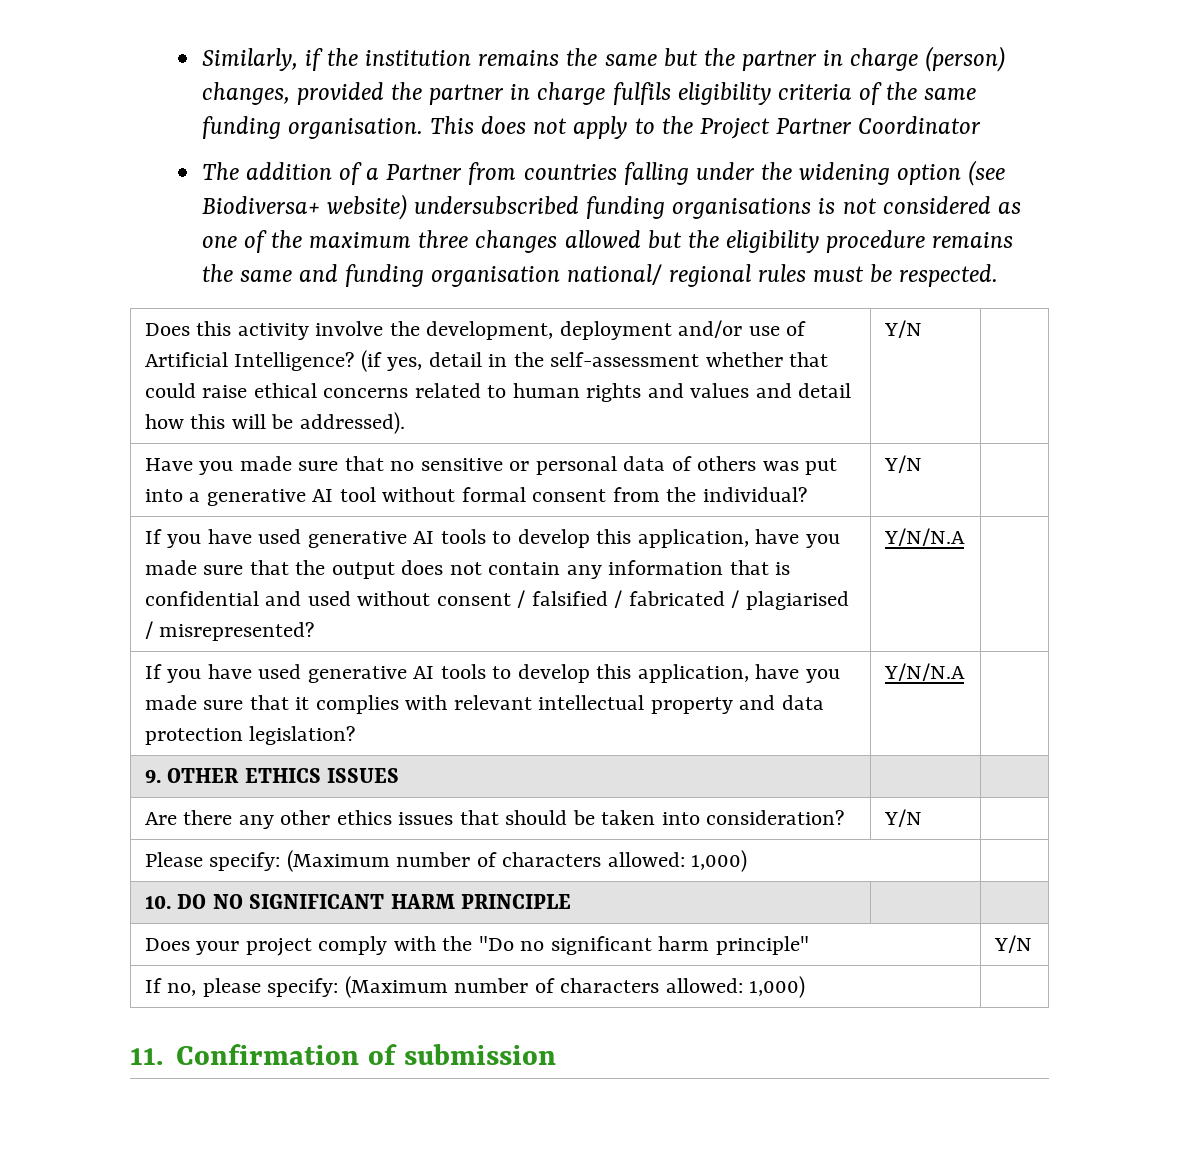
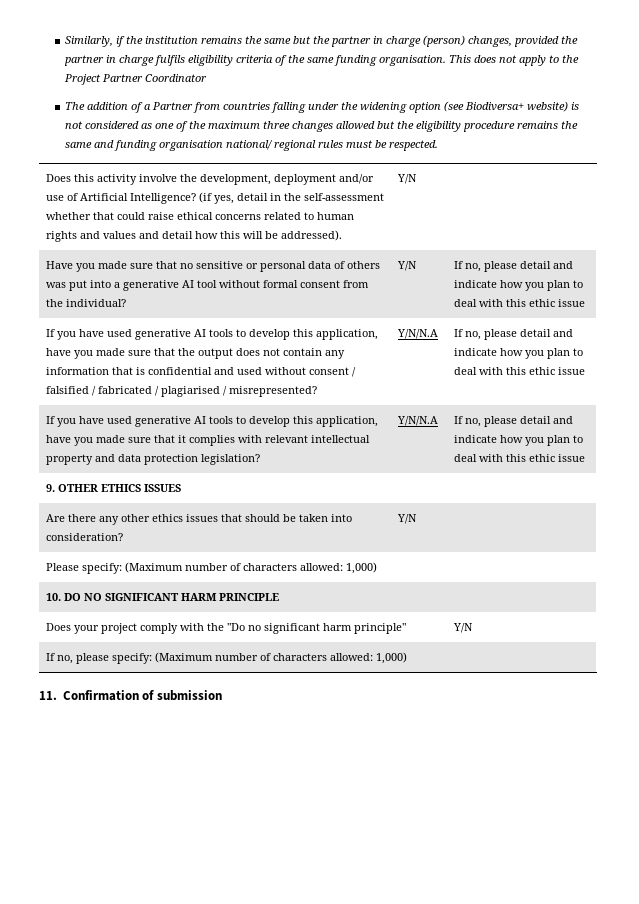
[413,196,812,219] undersubscribed funding organisations -> (568, 106) none
(922, 464) none -> [454,261,574,272] [454,280,584,291] [454,299,586,307] If no, please detail and indicate how you plan to deal with this ethic issue
(965, 537) none -> [454,329,574,340] [454,348,584,359] [454,367,586,375] If no, please detail and indicate how you plan to deal with this ethic issue
(965, 672) none -> [454,416,574,427] [454,435,584,446] [454,454,586,462] If no, please detail and indicate how you plan to deal with this ethic issue

